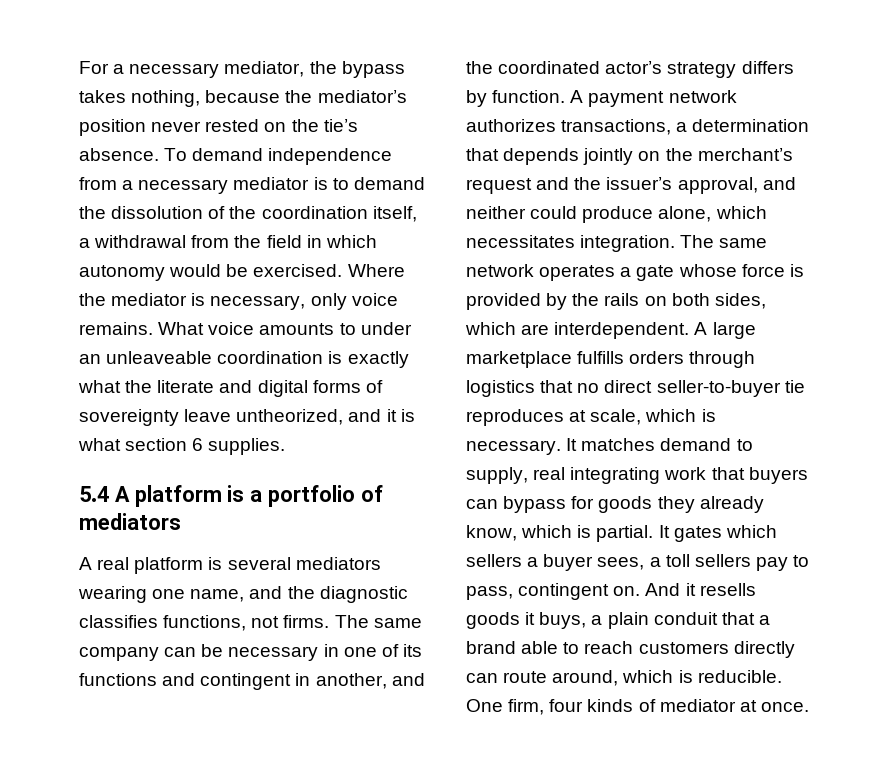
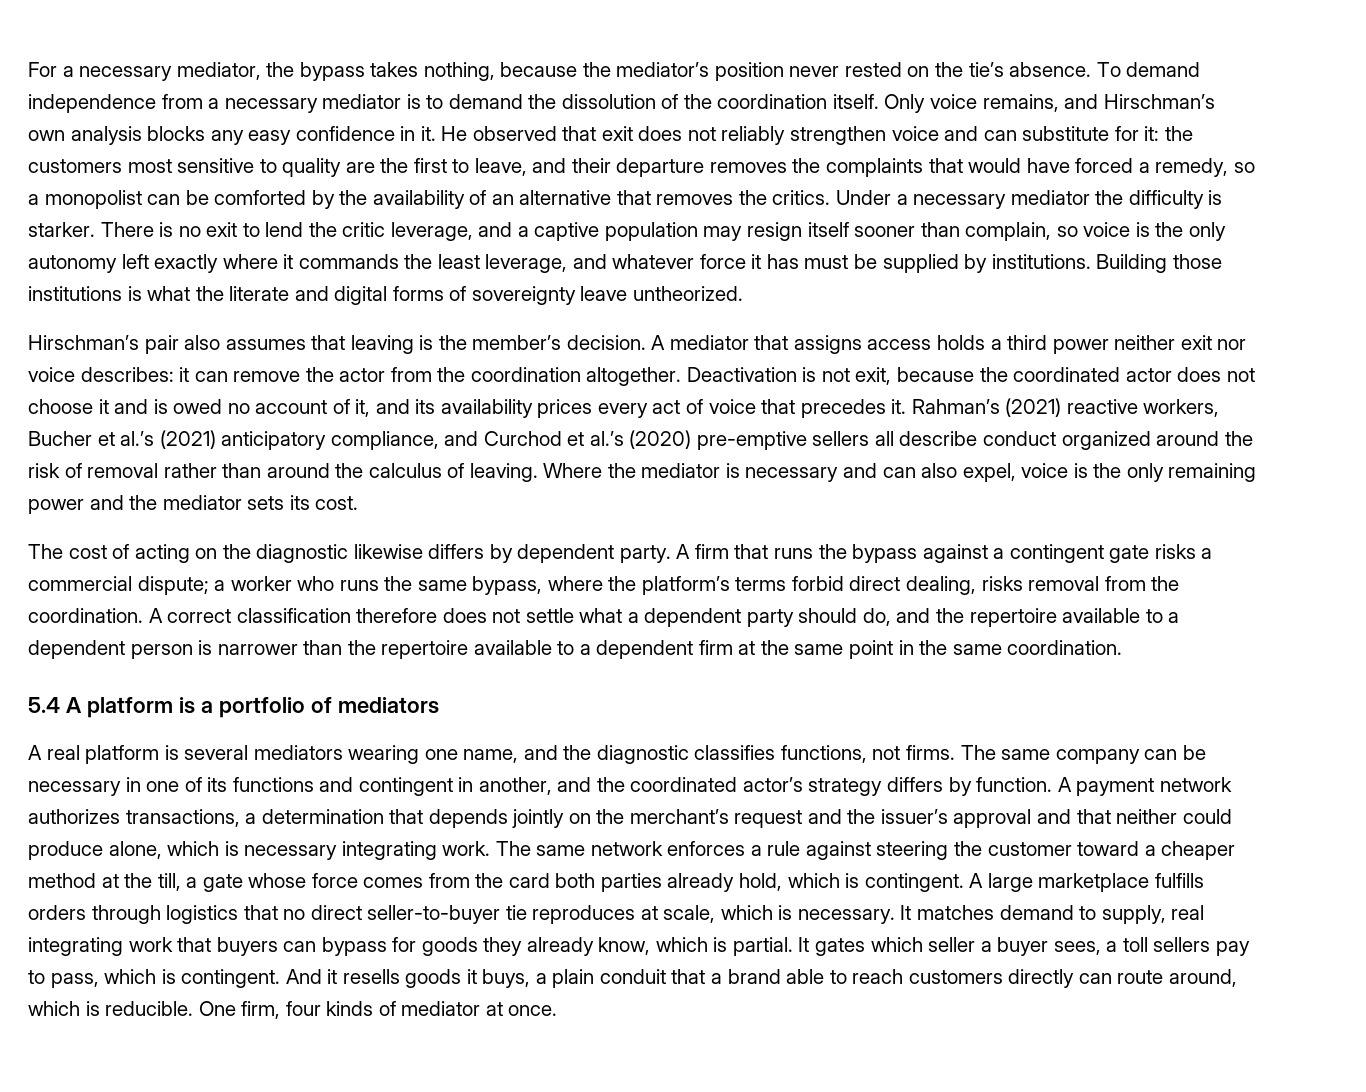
[372,206,417,222] [79,235,377,248] [79,264,405,281] [79,293,398,310] [79,322,412,335] [79,351,409,368] itself, a withdrawal from the field in which autonomy would be exercised. Where the mediator is necessary, only voice remains. What voice amounts to under an unleaveable coordination is exactly -> [832,94,1215,113] [28,126,1193,145] [28,158,1255,177] [28,190,1223,209] [28,222,1226,241] [28,254,1222,273] [28,286,142,301] itself. Only voice remains, and Hirschman’s own analysis blocks any easy confidence in it. He observed that exit does not reliably strengthen voice and can substitute for it: the customers most sensitive to quality are the first to leave, and their departure removes the complaints that would have forced a remedy, so a monopolist can be comforted by the availability of an alternative that removes the critics. Under a necessary mediator the difficulty is starker. There is no exit to lend the critic leverage, and a captive population may resign itself sooner than complain, so voice is the only autonomy left exactly where it commands the least leverage, and whatever force it has must be supplied by institutions. Building those institutions is
[236,409,415,425] [78,438,286,455] untheorized, and it is what section 6 supplies. -> [632,286,743,301] [28,335,1247,354] [28,367,1255,386] [28,398,1220,418] [28,430,1253,450] [28,463,1257,482] [28,495,359,514] [28,544,1213,563] [28,576,1180,595] [28,608,1180,627] [28,640,1123,659] untheorized. // Hirschman’s pair also assumes that leaving is the member’s decision. A mediator that assigns access holds a third power neither exit nor voice describes: it can remove the actor from the coordination altogether. Deactivation is not exit, because the coordinated actor does not choose it and is owed no account of it, and its availability prices every act of voice that precedes it. Rahman’s (2021) reactive workers, Bucher et al.’s (2021) anticipatory compliance, and Curchod et al.’s (2020) pre-emptive sellers all describe conduct organized around the risk of removal rather than around the calculus of leaving. Where the mediator is necessary and can also expel, voice is the only remaining power and the mediator sets its cost. // The cost of acting on the diagnostic likewise differs by dependent party. A firm that runs the bypass against a contingent gate risks a commercial dispute; a worker who runs the same bypass, where the platform’s terms forbid direct dealing, risks removal from the coordination. A correct classification therefore does not settle what a dependent party should do, and the repertoire available to a dependent person is narrower than the repertoire available to a dependent firm at the same point in the same coordination.
[677,177,796,194] approval, and -> [953,809,1111,828] approval and that
[466,235,768,252] [466,264,804,281] [466,293,766,310] [465,322,690,339] necessitates integration. The same network operates a gate whose force is provided by the rails on both sides, which are interdependent. -> [224,841,1236,860] [28,873,964,892] is necessary integrating work. The same network enforces a rule against steering the customer toward a cheaper method at the till, a gate whose force comes from the card both parties already hold, which is contingent.
[466,554,522,567] sellers -> [928,937,976,952] seller
[518,583,641,600] contingent on. -> [104,969,281,988] which is contingent.

